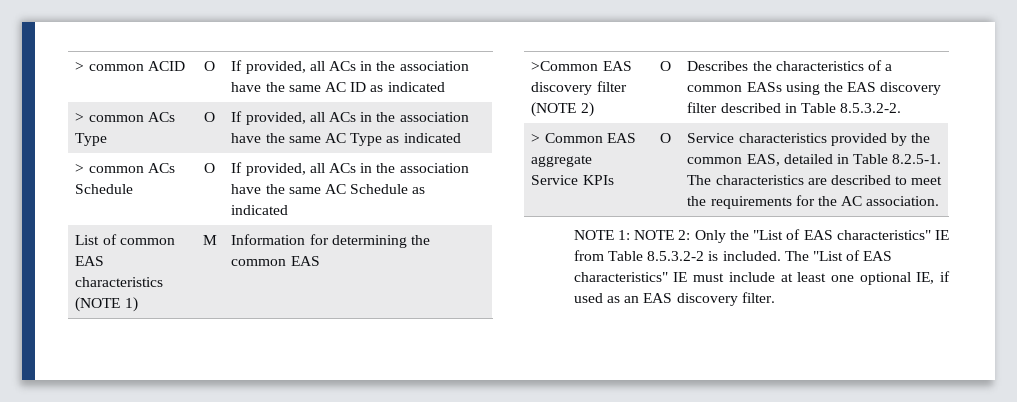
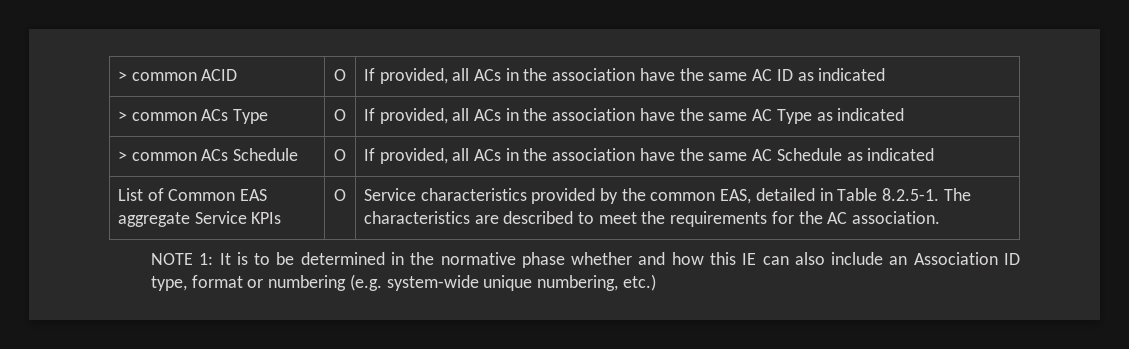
[119,238,175,245] [75,256,105,266] [75,277,164,287] [75,297,138,312] [202,235,217,245] [231,234,430,248] [231,256,320,266] [531,61,632,71] [531,81,627,95] [531,102,594,117] [660,61,671,71] [687,60,893,71] [687,82,942,95] [687,102,902,113] [531,134,541,143] common EAS characteristics (NOTE 1) | M | Information for determining the common EAS // >Common EAS discovery filter (NOTE 2) | O | Describes the characteristics of a common EASs using the EAS discovery filter described in Table 8.5.3.2-2. // > -> (164, 194) none
[634,229,949,243] [573,250,893,261] [573,271,950,285] [573,292,775,306] NOTE 2: Only the "List of EAS characteristics" IE from Table 8.5.3.2-2 is included. The "List of EAS characteristics" IE must include at least one optional IE, if used as an EAS discovery filter. -> [219,252,1020,268] [150,274,656,291] It is to be determined in the normative phase whether and how this IE can also include an Association ID type, format or numbering (e.g. system-wide unique numbering, etc.)

